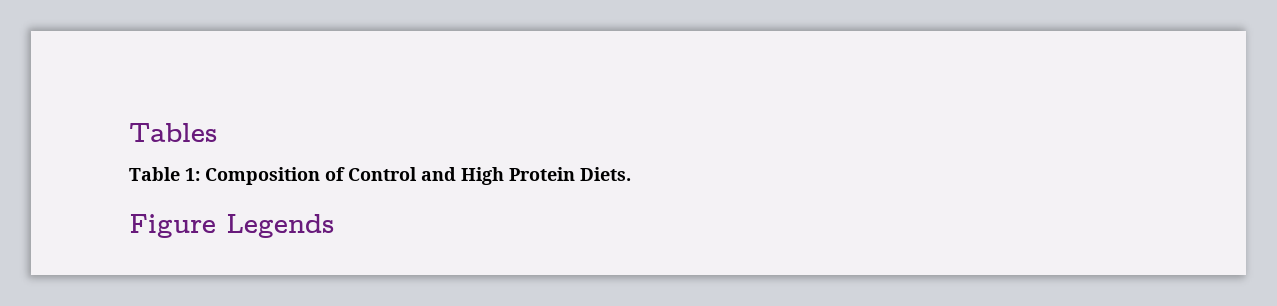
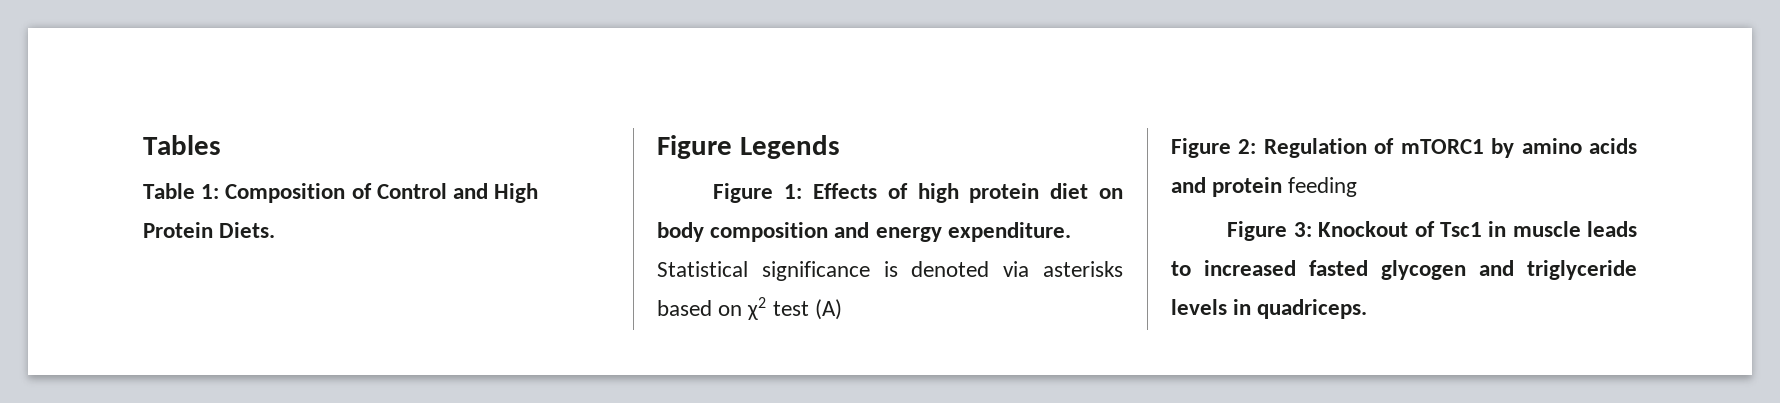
(334, 226) none -> [713,183,1123,203] [657,222,1071,242] [657,261,1123,281] [657,297,842,320] [1171,138,1637,158] [1171,177,1358,197] [1227,221,1637,241] [1171,260,1637,280] [1171,299,1368,319] // Figure 1: Effects of high protein diet on body composition and energy expenditure. Statistical significance is denoted via asterisks based on χ2 test (A) // Figure 2: Regulation of mTORC1 by amino acids and protein feeding // Figure 3: Knockout of Tsc1 in muscle leads to increased fasted glycogen and triglyceride levels in quadriceps.

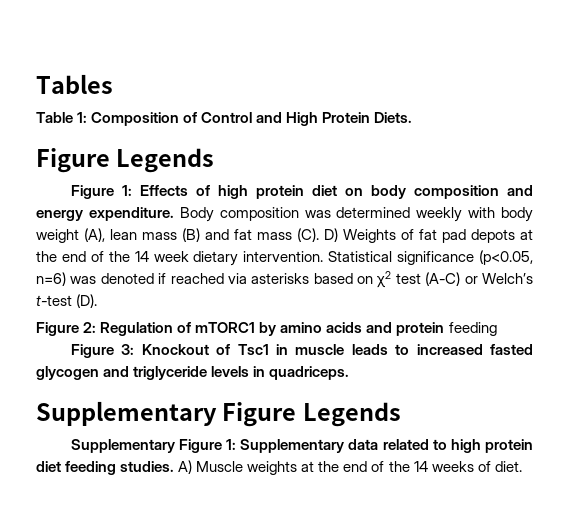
[657,261,990,281] Statistical significance is denoted -> [179,207,533,222] [36,228,533,243] [36,250,533,266] [36,272,224,286] Body composition was determined weekly with body weight (A), lean mass (B) and fat mass (C). D) Weights of fat pad depots at the end of the 14 week dietary intervention. Statistical significance (p<0.05, n=6) was denoted if reached
[814,299,842,320] (A) -> [425,272,533,286] [36,294,98,308] (A-C) or Welch’s t-test (D).
(1368, 309) none -> [36,401,401,427] [70,439,533,453] [36,460,522,475] // Supplementary Figure Legends // Supplementary Figure 1: Supplementary data related to high protein diet feeding studies. A) Muscle weights at the end of the 14 weeks of diet.

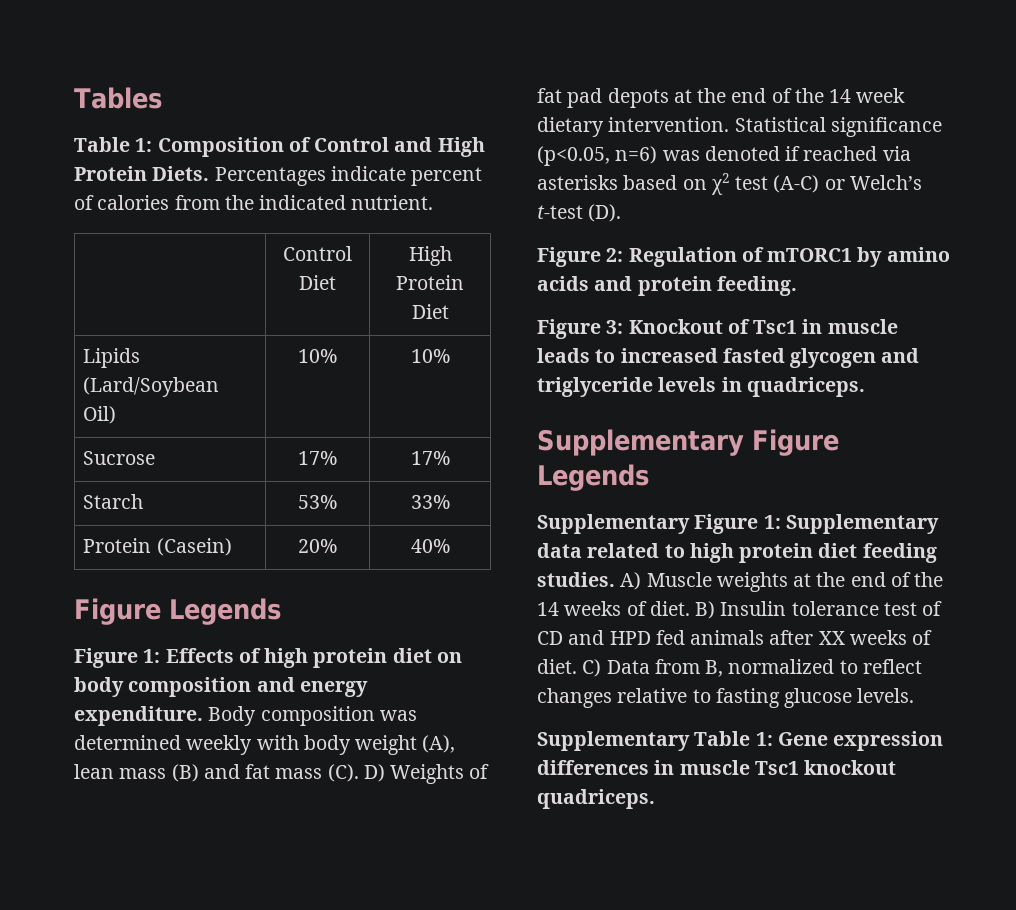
(413, 117) none -> [214,166,483,186] [74,195,434,210] [283,246,352,261] [299,275,336,290] [408,246,452,266] [396,275,464,290] [411,304,449,319] [83,348,141,368] [83,377,220,397] [83,406,117,424] [298,349,337,363] [410,349,450,363] [83,451,156,465] [298,451,337,465] [410,451,450,465] [83,494,144,509] [298,495,337,509] [410,495,450,509] [83,538,232,556] [298,539,337,553] [410,539,450,553] Percentages indicate percent of calories from the indicated nutrient. // | Control Diet | High Protein Diet // Lipids (Lard/Soybean Oil) | 10% | 10% // Sucrose | 17% | 17% // Starch | 53% | 33% // Protein (Casein) | 20% | 40%
[448,322,497,336] feeding -> [716,276,797,296] feeding.
(522, 466) none -> [695,601,943,619] [537,630,933,645] [537,659,922,677] [537,688,915,708] [537,731,944,751] [537,760,897,775] [537,789,655,809] B) Insulin tolerance test of CD and HPD fed animals after XX weeks of diet. C) Data from B, normalized to reflect changes relative to fasting glucose levels. // Supplementary Table 1: Gene expression differences in muscle Tsc1 knockout quadriceps.

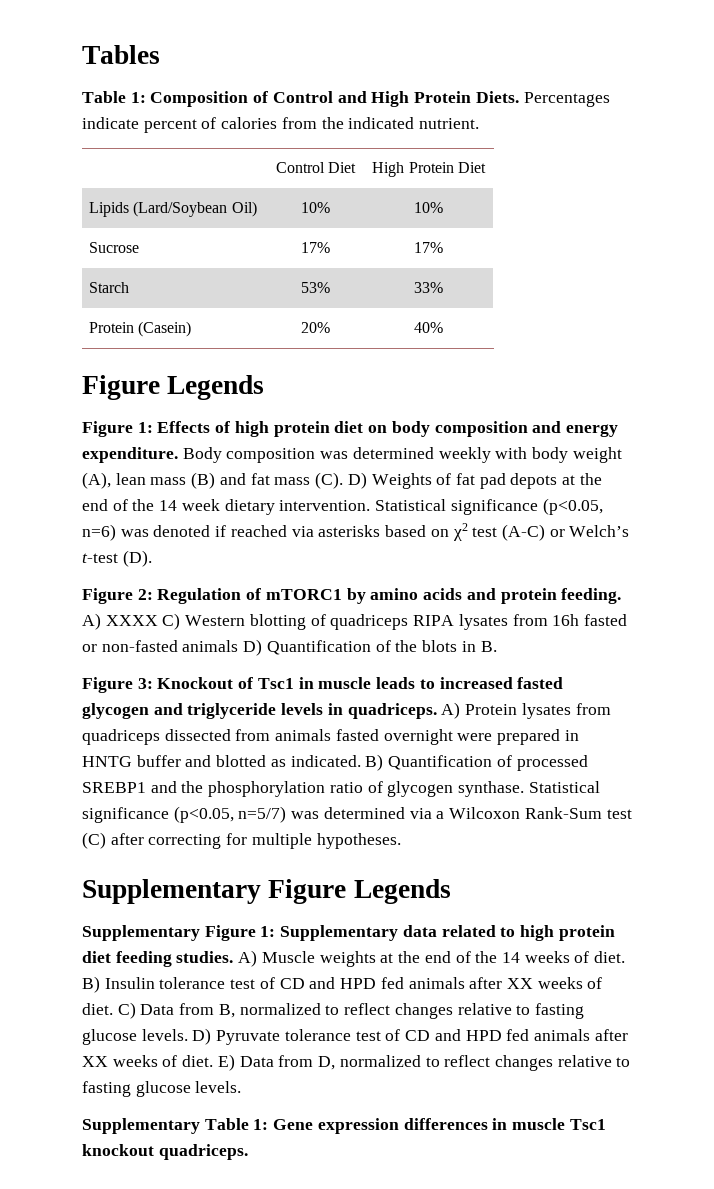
(797, 286) none -> [82,613,627,630] [82,639,497,656] A) XXXX C) Western blotting of quadriceps RIPA lysates from 16h fasted or non-fasted animals D) Quantification of the blots in B.
(865, 387) none -> [441,702,611,719] [82,729,579,745] [82,754,588,771] [82,781,600,797] [82,806,632,823] [82,832,401,849] A) Protein lysates from quadriceps dissected from animals fasted overnight were prepared in HNTG buffer and blotted as indicated. B) Quantification of processed SREBP1 and the phosphorylation ratio of glycogen synthase. Statistical significance (p<0.05, n=5/7) was determined via a Wilcoxon Rank-Sum test (C) after correcting for multiple hypotheses.
(915, 695) none -> [192,1028,628,1045] [82,1054,631,1071] [82,1081,242,1097] D) Pyruvate tolerance test of CD and HPD fed animals after XX weeks of diet. E) Data from D, normalized to reflect changes relative to fasting glucose levels.

